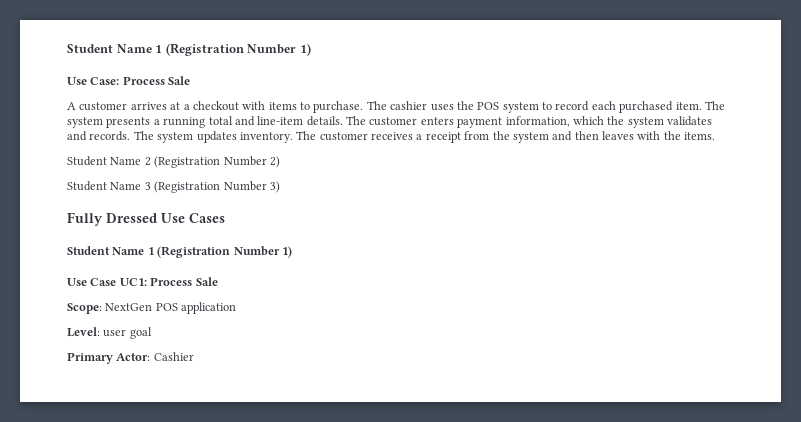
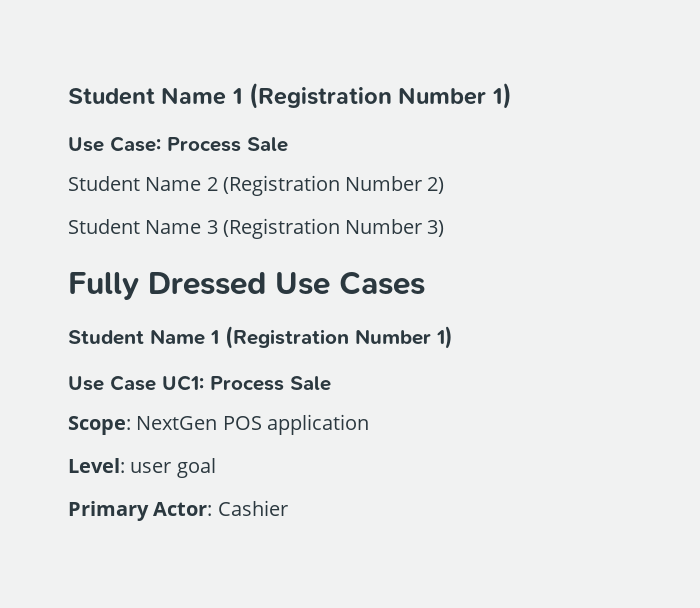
[67,101,725,113] [67,116,712,128] [67,131,716,143] // A customer arrives at a checkout with items to purchase. The cashier uses the POS system to record each purchased item. The system presents a running total and line-item details. The customer enters payment information, which the system validates and records. The system updates inventory. The customer receives a receipt from the system and then leaves with the items. -> (288, 144) none

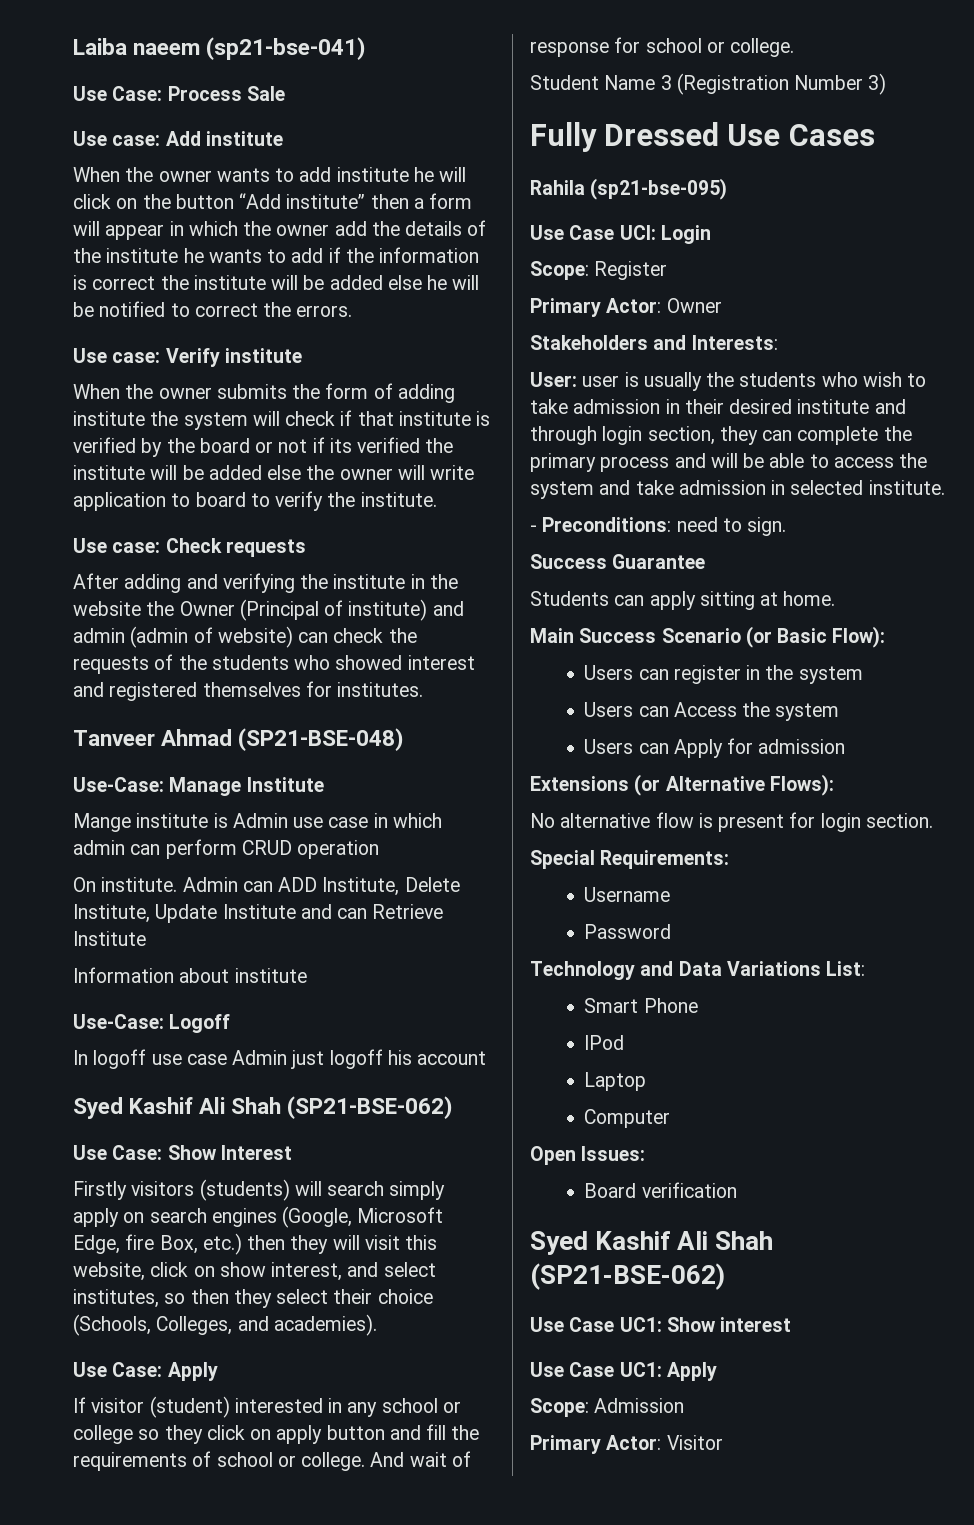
[68,83,512,109] [68,136,288,152] [68,175,445,196] Student Name 1 (Registration Number 1) // Use Case: Process Sale // Student Name 2 (Registration Number 2) -> [73,37,366,60] [73,86,285,101] [73,131,283,146] [73,167,467,182] [73,193,473,209] [73,220,487,240] [73,247,480,263] [73,275,480,290] [73,301,353,317] [73,348,302,367] [73,383,455,403] [73,410,491,430] [73,437,454,457] [73,465,475,480] [73,491,437,511] [73,538,306,557] [73,573,458,593] [73,599,464,621] [73,626,417,648] [73,654,475,674] [73,681,424,701] [73,728,404,751] [73,777,324,796] [73,813,442,832] [73,839,380,859] [73,877,460,896] [73,904,444,923] [73,931,146,946] [73,967,307,983] [73,1014,231,1033] [73,1049,487,1069] [73,1096,453,1119] [73,1145,292,1160] [73,1179,446,1201] [73,1206,444,1228] [73,1233,438,1255] [73,1262,436,1281] [73,1289,433,1308] [73,1314,377,1336] [73,1362,218,1381] [73,1396,461,1418] [73,1424,480,1444] [73,1451,471,1471] [530,37,795,57] Laiba naeem (sp21-bse-041) // Use Case: Process Sale // Use case: Add institute // When the owner wants to add institute he will click on the button “Add institute” then a form will appear in which the owner add the details of the institute he wants to add if the information is correct the institute will be added else he will be notified to correct the errors. // Use case: Verify institute // When the owner submits the form of adding institute the system will check if that institute is verified by the board or not if its verified the institute will be added else the owner will write application to board to verify the institute. // Use case: Check requests // After adding and verifying the institute in the website the Owner (Principal of institute) and admin (admin of website) can check the requests of the students who showed interest and registered themselves for institutes. // Tanveer Ahmad (SP21-BSE-048) // Use-Case: Manage Institute // Mange institute is Admin use case in which admin can perform CRUD operation // On institute. Admin can ADD Institute, Delete Institute, Update Institute and can Retrieve Institute // Information about institute // Use-Case: Logoff // In logoff use case Admin just logoff his account // Syed Kashif Ali Shah (SP21-BSE-062) // Use Case: Show Interest // Firstly visitors (students) will search simply apply on search engines (Google, Microsoft Edge, fire Box, etc.) then they will visit this website, click on show interest, and select institutes, so then they select their choice (Schools, Colleges, and academies). // Use Case: Apply // If visitor (student) interested in any school or college so they click on apply button and fill the requirements of school or college. And wait of response for school or college.
[68,326,453,349] [68,375,331,391] [68,414,369,435] [68,458,216,478] [68,500,288,521] Student Name 1 (Registration Number 1) // Use Case UC1: Process Sale // Scope: NextGen POS application // Level: user goal // Primary Actor: Cashier -> [530,178,728,200] [530,225,711,244] [530,261,668,280] [530,298,722,317] [530,335,778,350] [530,372,927,391] [530,399,906,414] [530,426,912,445] [530,453,928,472] [530,480,945,499] [530,517,787,536] [530,554,706,569] [530,591,836,610] [530,626,886,648] [584,665,863,684] [584,702,840,721] [584,738,846,758] [530,774,834,796] [530,812,933,832] [530,850,730,869] [584,887,671,902] [584,924,672,939] [530,961,866,980] [584,998,698,1013] [584,1035,625,1050] [584,1072,647,1091] [584,1109,671,1128] [530,1146,646,1165] [584,1182,737,1198] [530,1231,774,1255] [530,1263,725,1290] [530,1317,792,1332] [530,1362,717,1381] [530,1398,685,1417] [530,1435,723,1454] Rahila (sp21-bse-095) // Use Case UCI: Login // Scope: Register // Primary Actor: Owner // Stakeholders and Interests: // User: user is usually the students who wish to take admission in their desired institute and through login section, they can complete the primary process and will be able to access the system and take admission in selected institute. // - Preconditions: need to sign. // Success Guarantee // Students can apply sitting at home. // Main Success Scenario (or Basic Flow): // Users can register in the system // Users can Access the system // Users can Apply for admission // Extensions (or Alternative Flows): // No alternative flow is present for login section. // Special Requirements: // Username // Password // Technology and Data Variations List: // Smart Phone // IPod // Laptop // Computer // Open Issues: // Board verification // Syed Kashif Ali Shah (SP21-BSE-062) // Use Case UC1: Show interest // Use Case UC1: Apply // Scope: Admission // Primary Actor: Visitor

